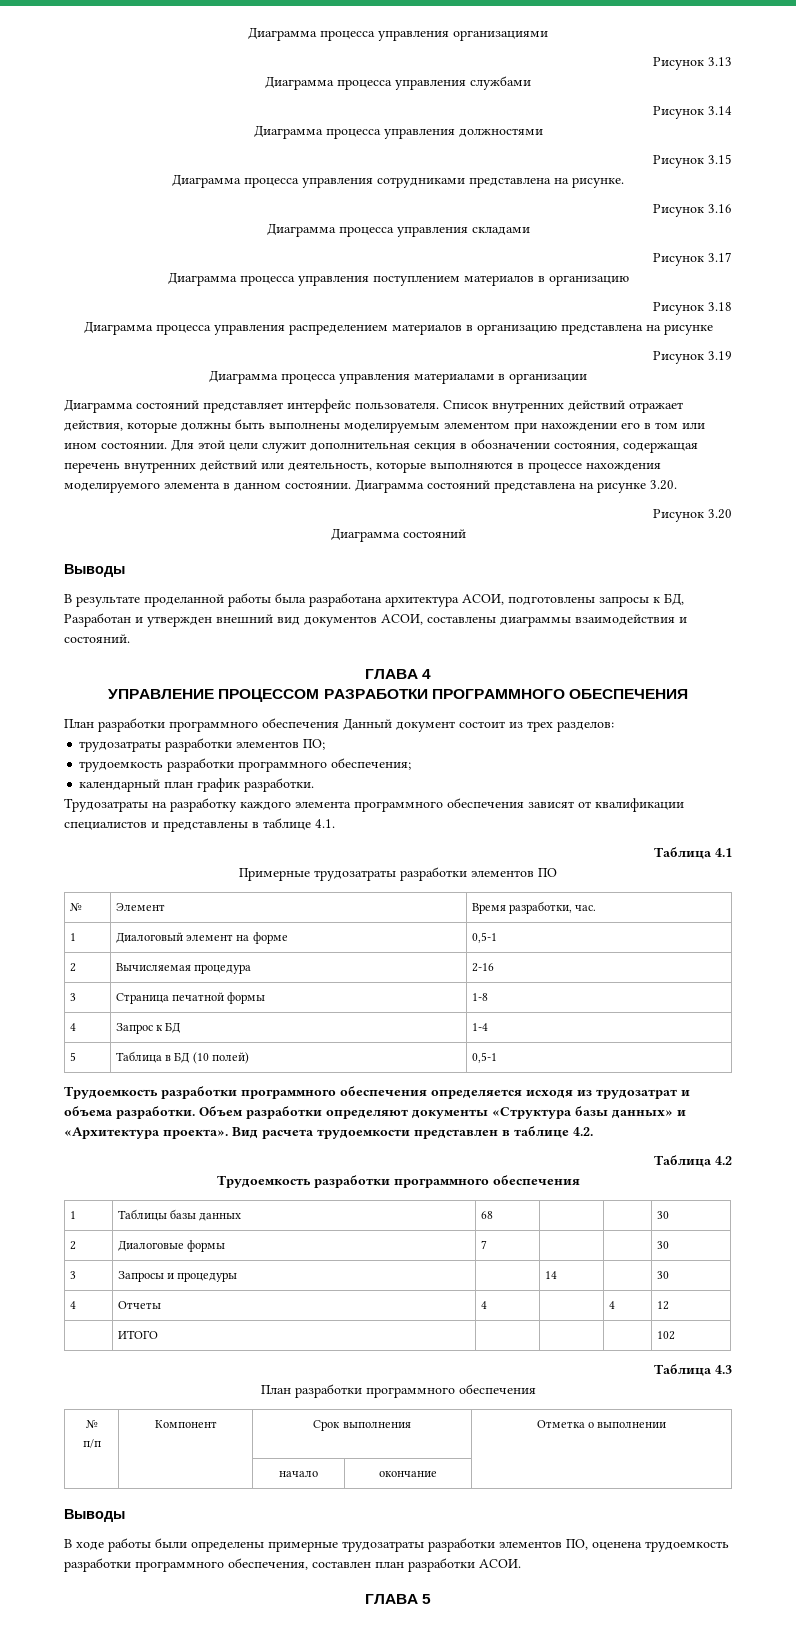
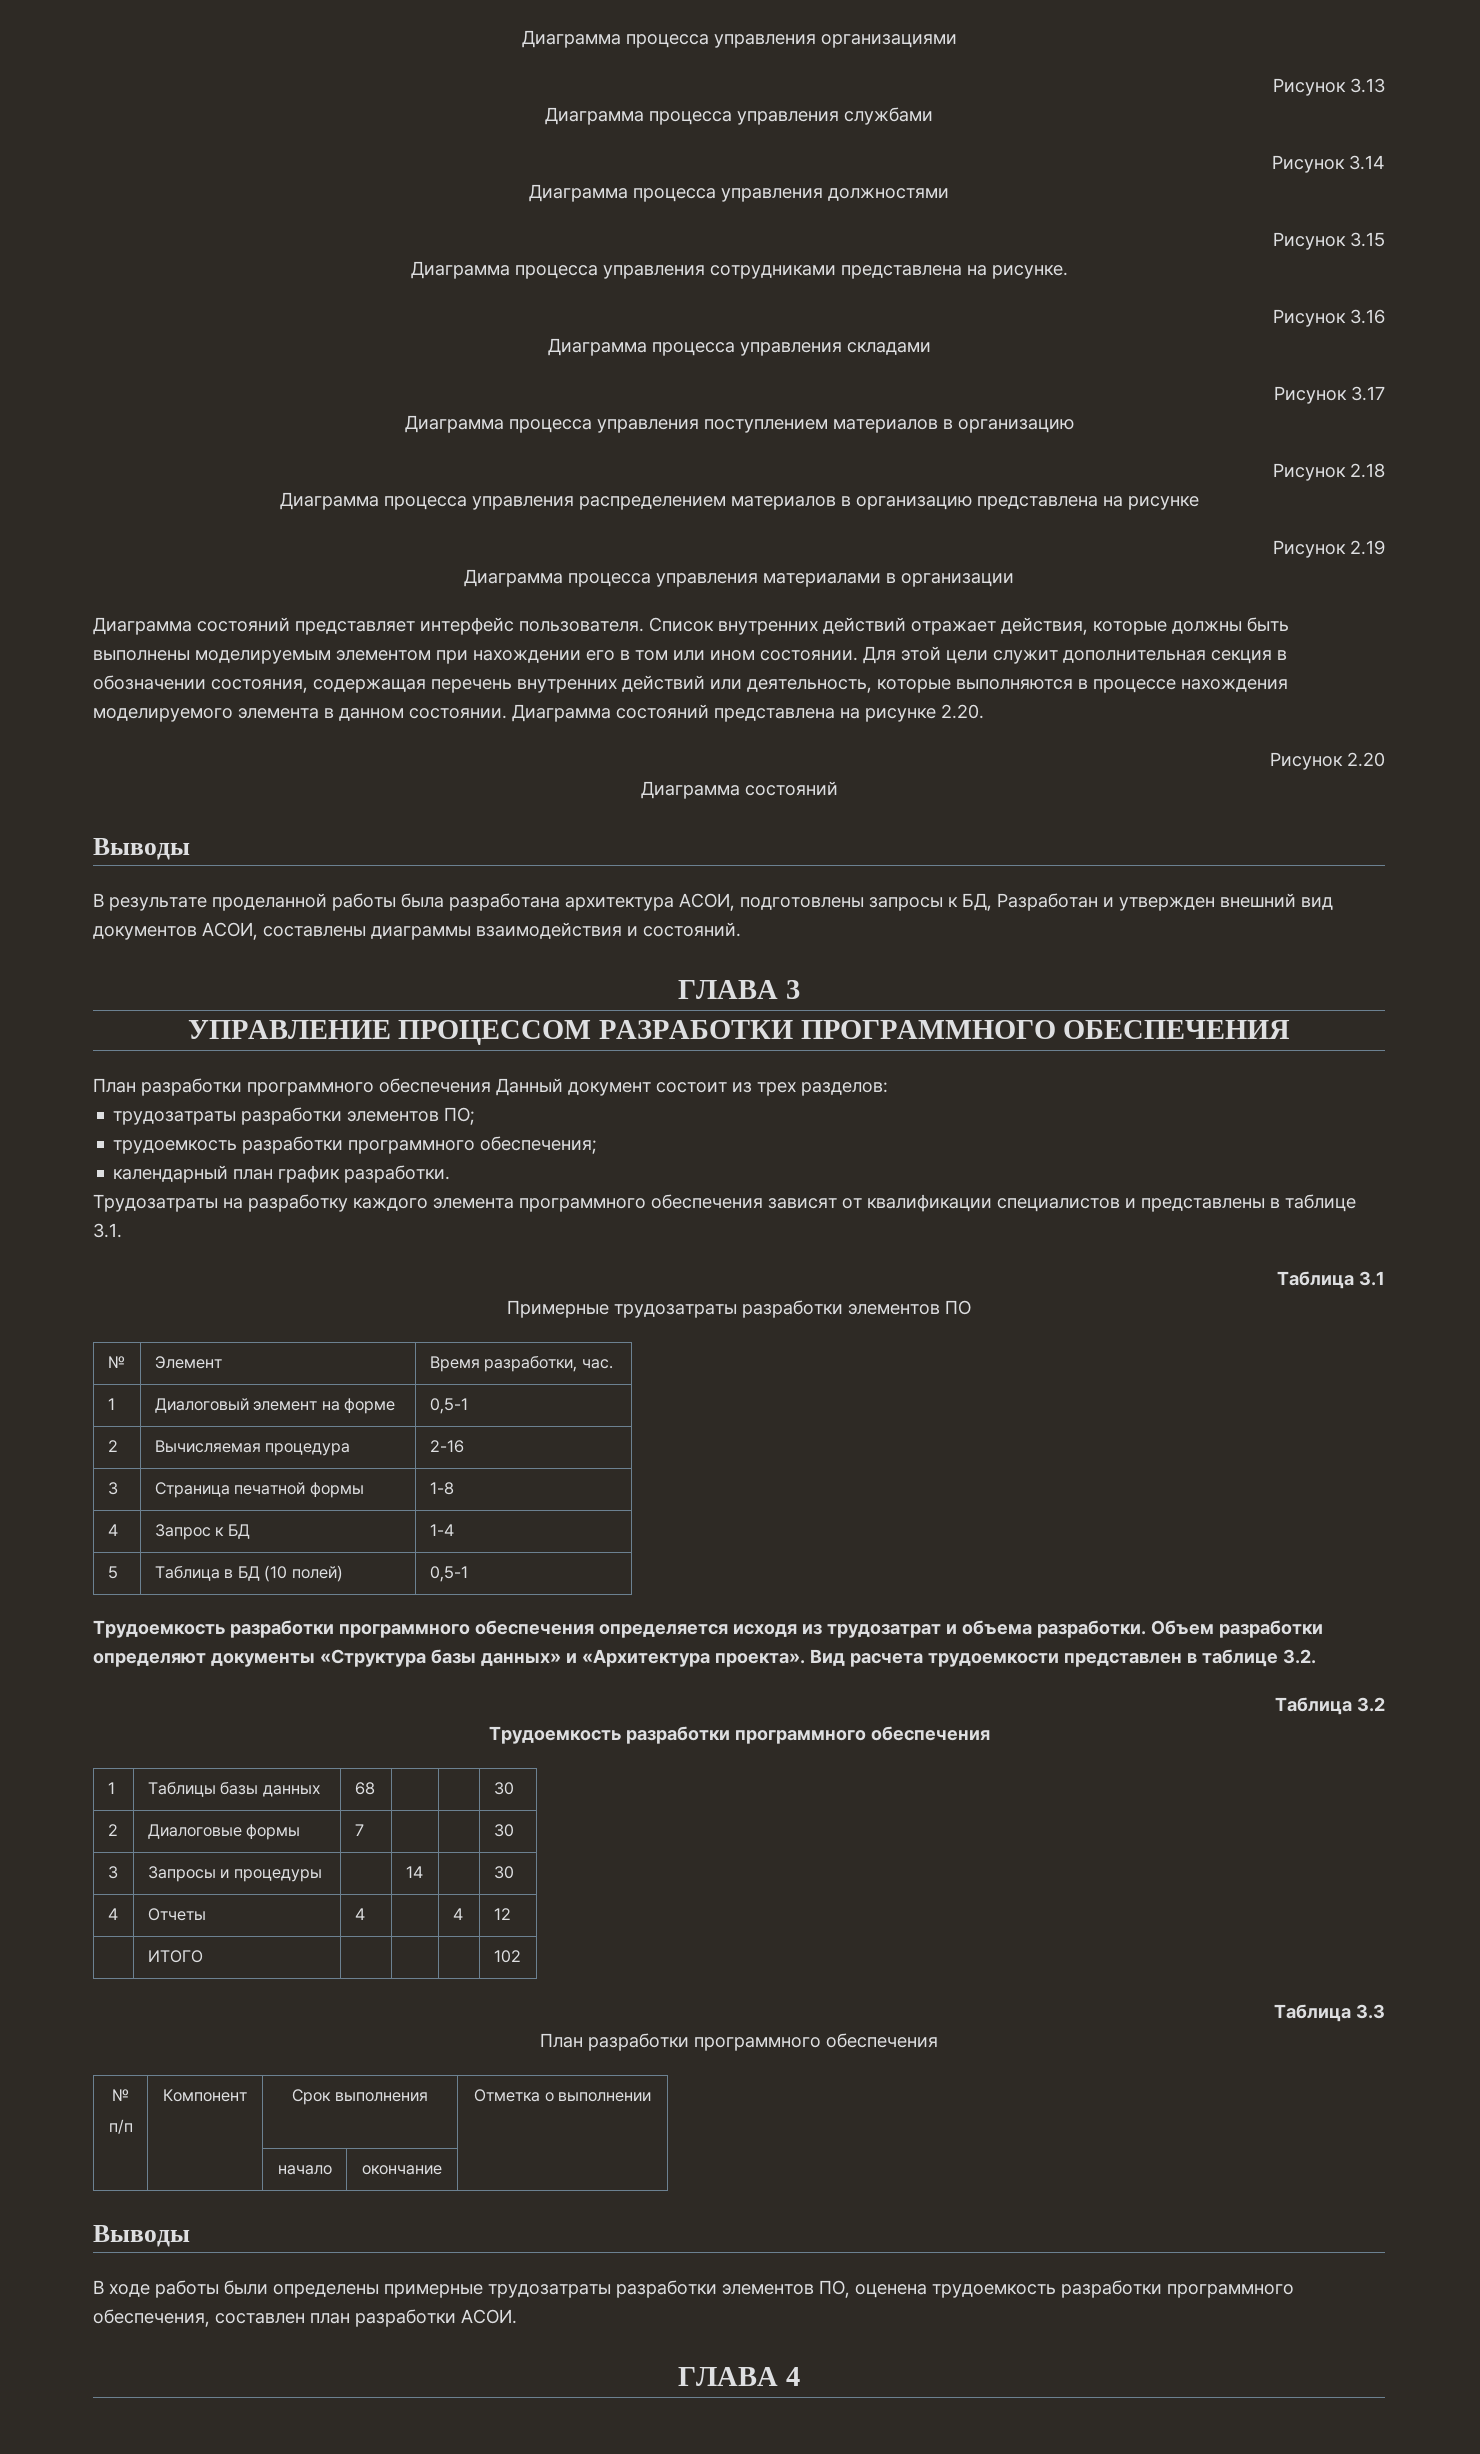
[708,302,732,311] 3.18 -> [1350,463,1385,478] 2.18
[708,351,732,360] 3.19 -> [1350,540,1385,555] 2.19
[650,480,677,490] [653,509,732,522] 3.20. // Рисунок 3.20 -> [941,704,984,719] [1270,752,1385,770] 2.20. // Рисунок 2.20
[422,669,432,679] 4 -> [785,980,800,999] 3
[315,819,335,828] [654,847,732,859] 4.1. // Таблица 4.1 -> [93,1223,122,1238] [1277,1271,1385,1289] 3.1. // Таблица 3.1
[573,1127,593,1136] [654,1155,732,1167] 4.2. // Таблица 4.2 -> [1283,1649,1316,1664] [1275,1697,1385,1715] 3.2. // Таблица 3.2
[715,1365,732,1374] 4.3 -> [1356,2004,1385,2019] 3.3
[422,1594,432,1604] 5 -> [785,2367,800,2386] 4

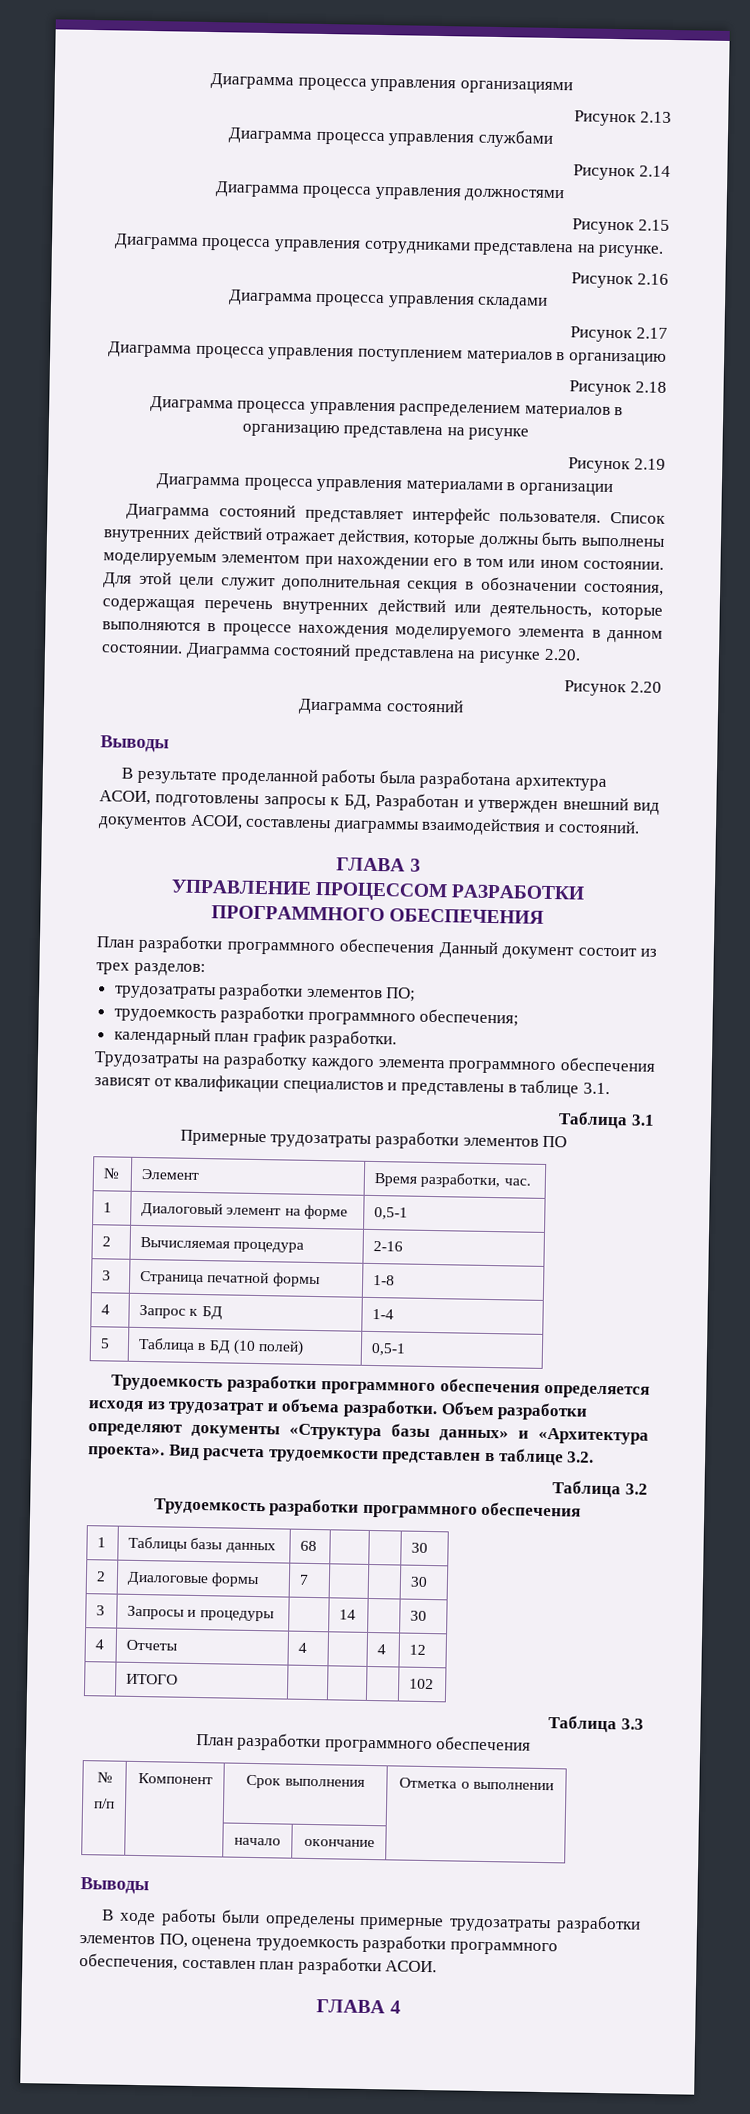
[1350,78,1385,93] 3.13 -> [640,111,672,123] 2.13
[1349,155,1385,170] 3.14 -> [639,165,671,177] 2.14
[1350,232,1385,247] 3.15 -> [638,219,670,231] 2.15
[1350,309,1385,324] 3.16 -> [637,273,669,285] 2.16
[1351,386,1385,401] 3.17 -> [636,327,668,339] 2.17

